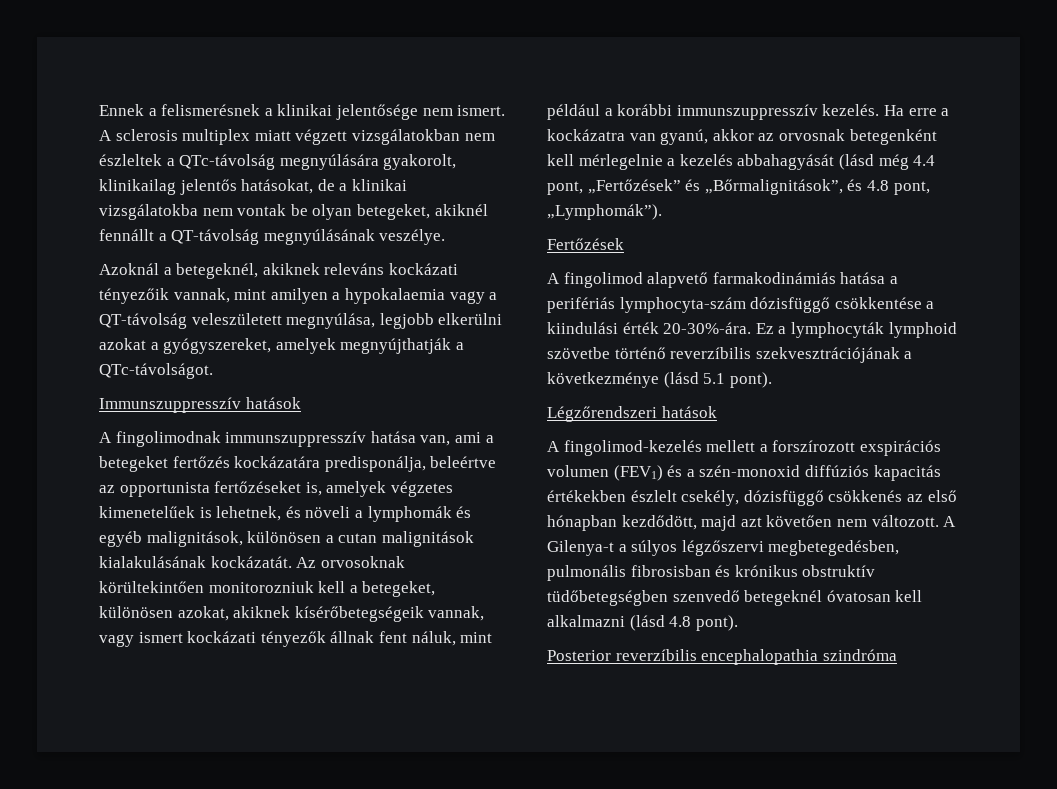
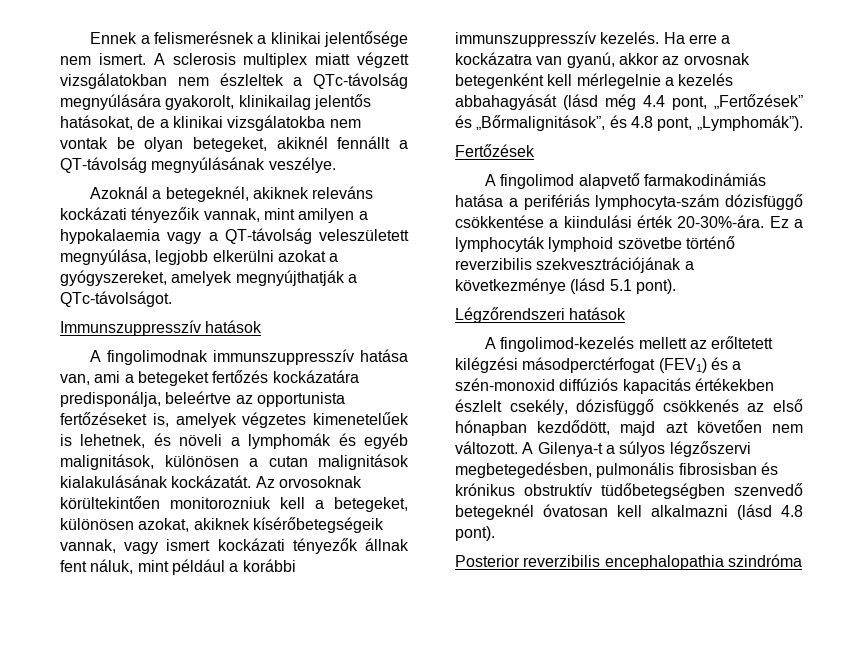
[670,347,752,359] reverzíbilis -> [455,258,532,270] reverzibilis
[759,440,941,456] [547,465,609,477] a forszírozott exspirációs volumen -> [690,336,774,349] [455,357,656,373] az erőltetett kilégzési másodperctérfogat
[615,649,697,661] reverzíbilis -> [523,555,601,567] reverzibilis

